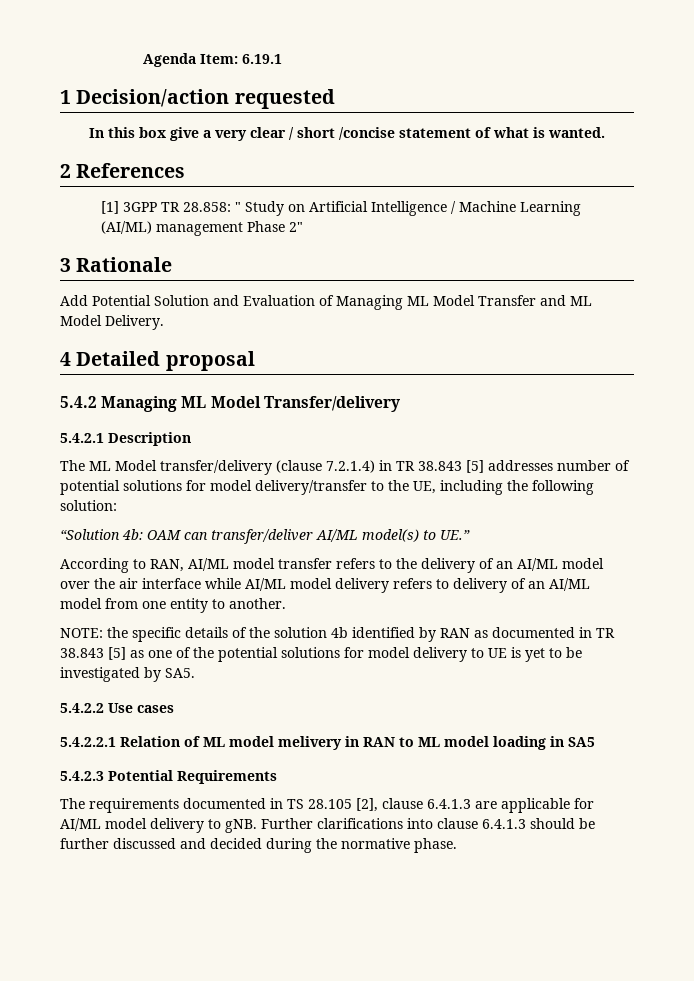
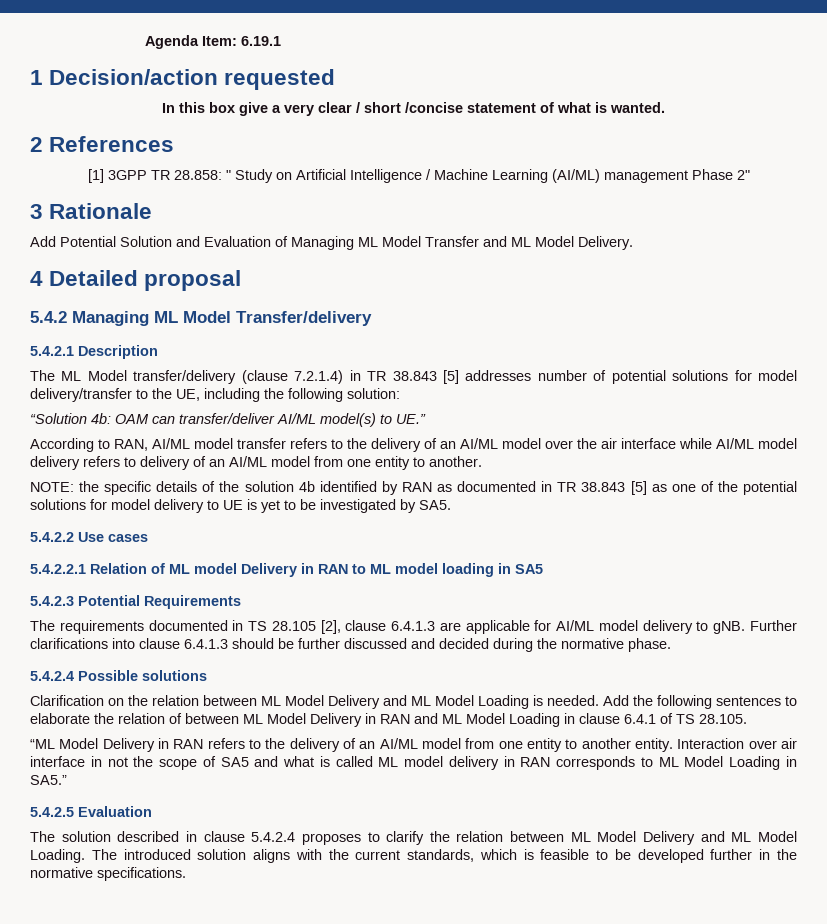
[278,736,342,750] melivery -> [241,563,297,577] Delivery
(457, 845) none -> [30,670,207,681] [30,695,797,709] [30,713,747,727] [30,738,798,752] [30,756,798,770] [30,775,67,785] [30,806,152,817] [30,831,797,845] [30,849,797,863] [30,867,186,881] // 5.4.2.4 Possible solutions // Clarification on the relation between ML Model Delivery and ML Model Loading is needed. Add the following sentences to elaborate the relation of between ML Model Delivery in RAN and ML Model Loading in clause 6.4.1 of TS 28.105. // “ML Model Delivery in RAN refers to the delivery of an AI/ML model from one entity to another entity. Interaction over air interface in not the scope of SA5 and what is called ML model delivery in RAN corresponds to ML Model Loading in SA5.” // 5.4.2.5 Evaluation // The solution described in clause 5.4.2.4 proposes to clarify the relation between ML Model Delivery and ML Model Loading. The introduced solution aligns with the current standards, which is feasible to be developed further in the normative specifications.

